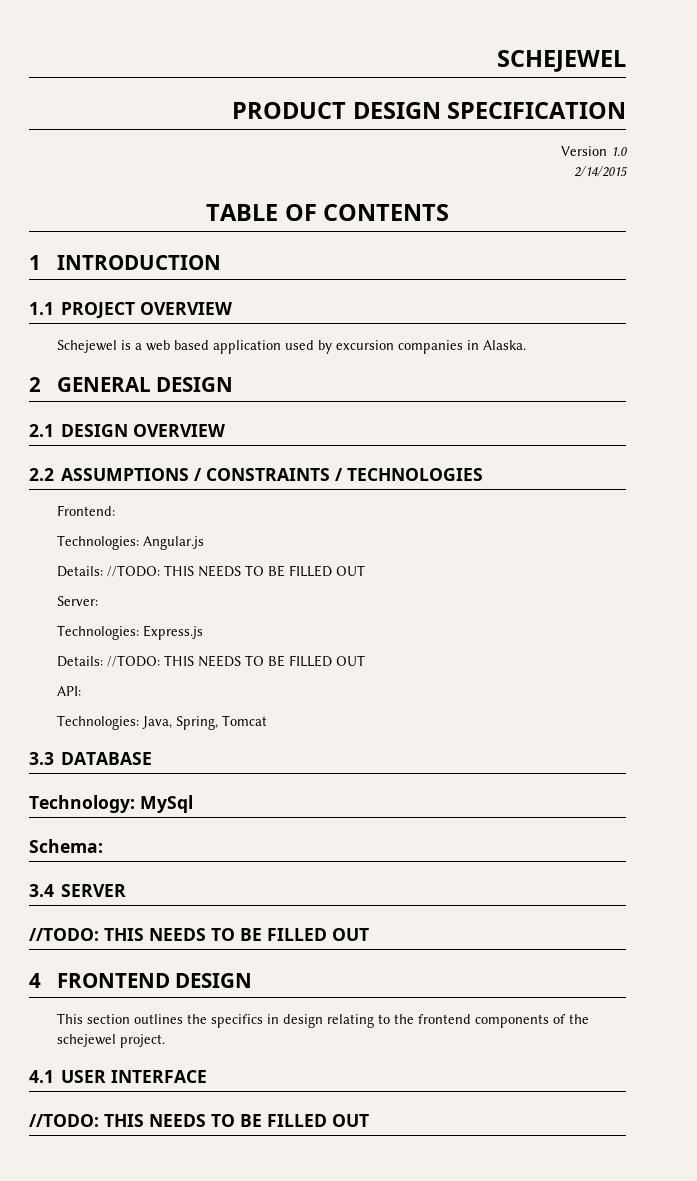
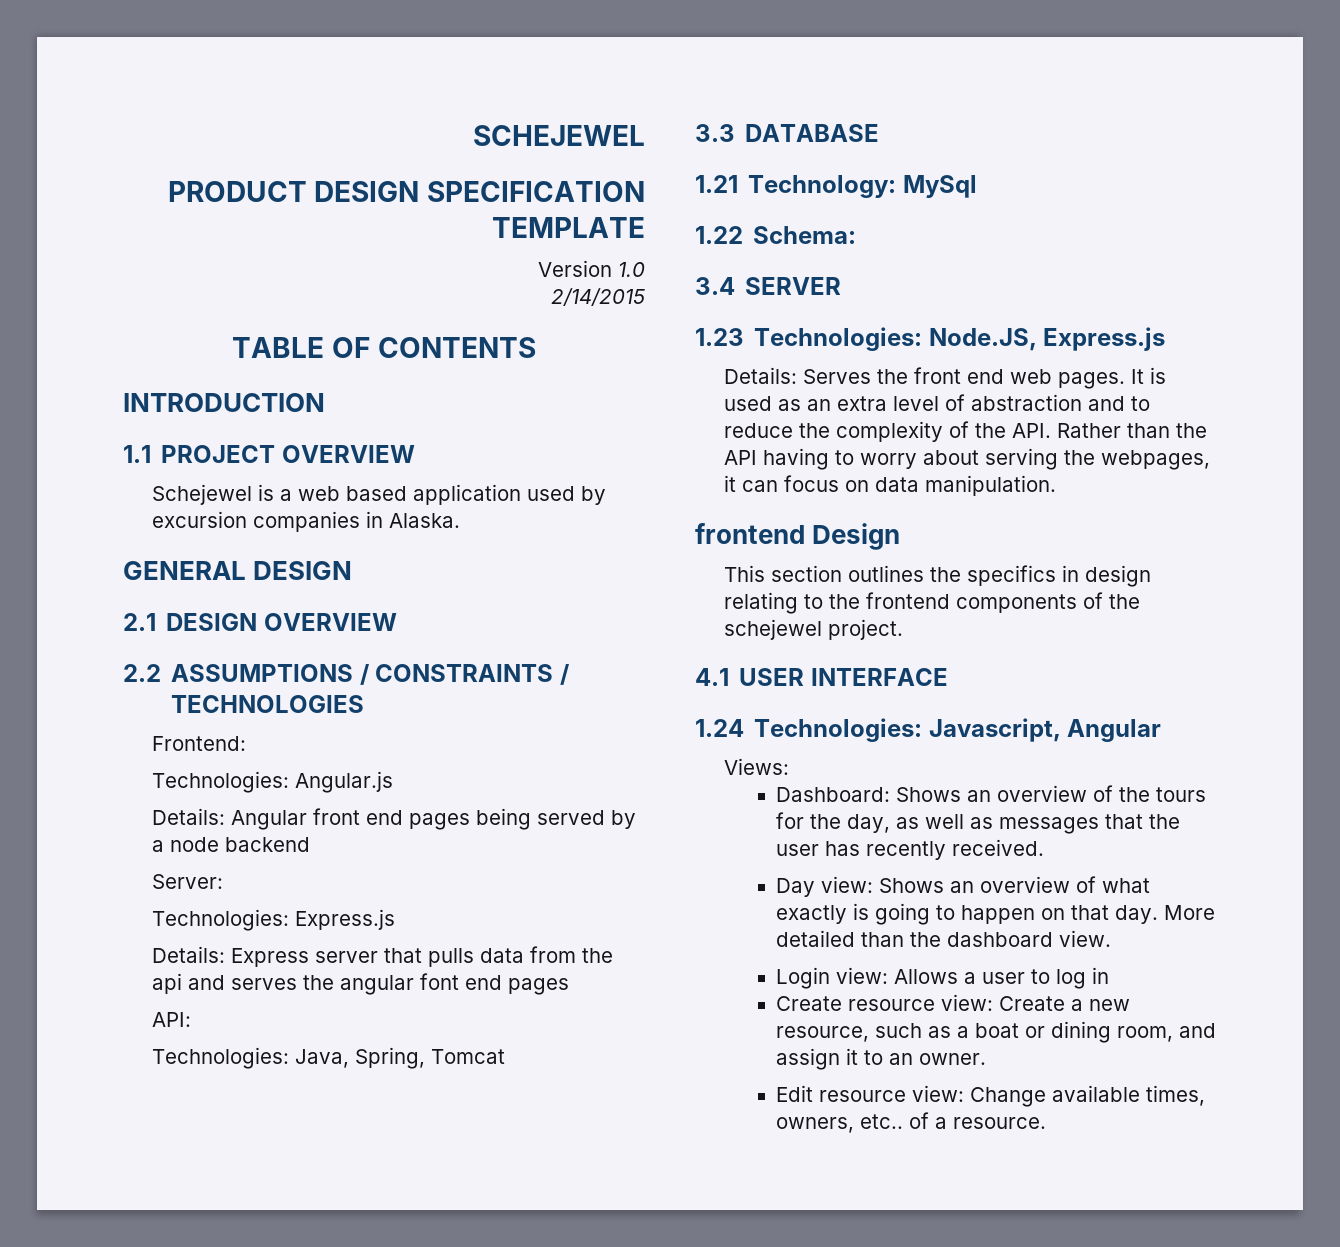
(626, 110) none -> [492,217,645,238] TEMPLATE
[29,255,41,270] 1 -> (536, 347) none
[29,377,41,392] 2 -> (461, 520) none
[106,565,365,577] [56,596,98,606] [56,625,203,640] [56,655,365,667] //TODO: THIS NEEDS TO BE FILLED OUT // Server: // Technologies: Express.js // Details: //TODO: THIS NEEDS TO BE FILLED OUT -> [231,808,637,830] [152,837,311,852] [152,874,224,889] [152,909,396,931] [152,946,614,967] [152,973,570,995] Angular front end pages being served by a node backend // Server: // Technologies: Express.js // Details: Express server that pulls data from the api and serves the angular font end pages
(153, 758) none -> [695,175,738,193] 1.21
(193, 804) none -> [695,226,743,244] 1.22
[29,928,369,941] [29,973,253,988] //TODO: THIS NEEDS TO BE FILLED OUT // 4 FRONTEND DESIGN -> [695,327,1166,351] [724,367,1167,389] [724,394,1151,411] [724,421,1208,442] [724,448,1211,470] [724,475,1057,496] [695,523,901,550] 1.23 Technologies: Node.JS, Express.js // Details: Serves the front end web pages. It is used as an extra level of abstraction and to reduce the complexity of the API. Rather than the API having to worry about serving the webpages, it can focus on data manipulation. // frontend Design
[29,1114,369,1127] //TODO: THIS NEEDS TO BE FILLED OUT -> [695,718,1162,742] [724,758,790,775] [776,785,1207,802] [776,812,1181,834] [776,839,1045,860] [776,876,1151,897] [776,903,1216,925] [776,930,1112,947] [776,967,1110,989] [776,994,1131,1011] [776,1021,1217,1043] [776,1048,987,1070] [776,1085,1206,1107] [776,1112,1047,1133] 1.24 Technologies: Javascript, Angular // Views: // Dashboard: Shows an overview of the tours for the day, as well as messages that the user has recently received. // Day view: Shows an overview of what exactly is going to happen on that day. More detailed than the dashboard view. // Login view: Allows a user to log in // Create resource view: Create a new resource, such as a boat or dining room, and assign it to an owner. // Edit resource view: Change available times, owners, etc.. of a resource.

